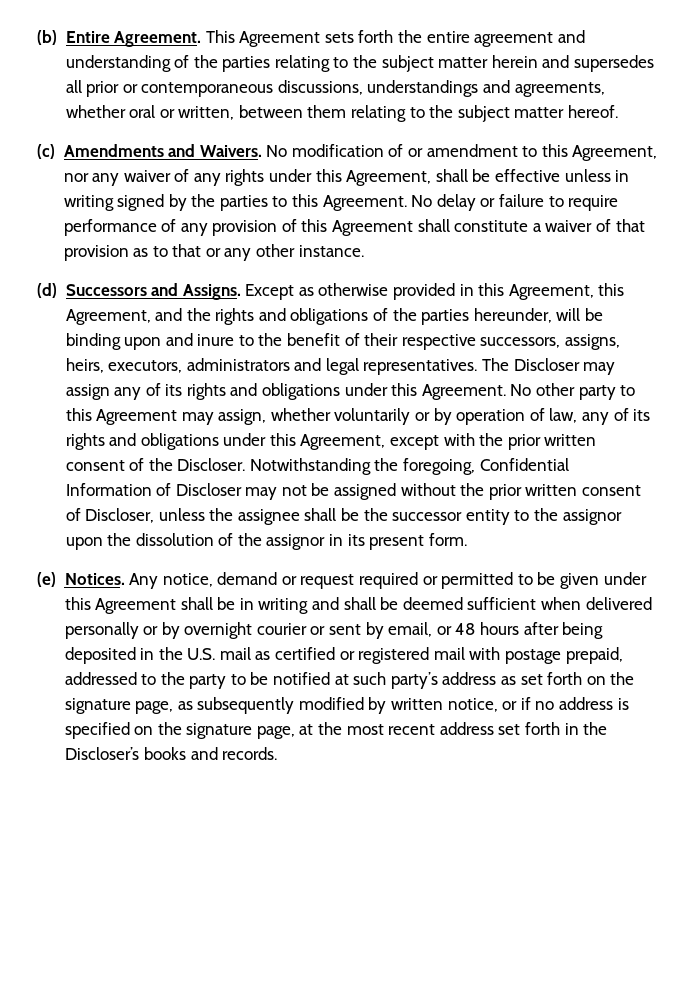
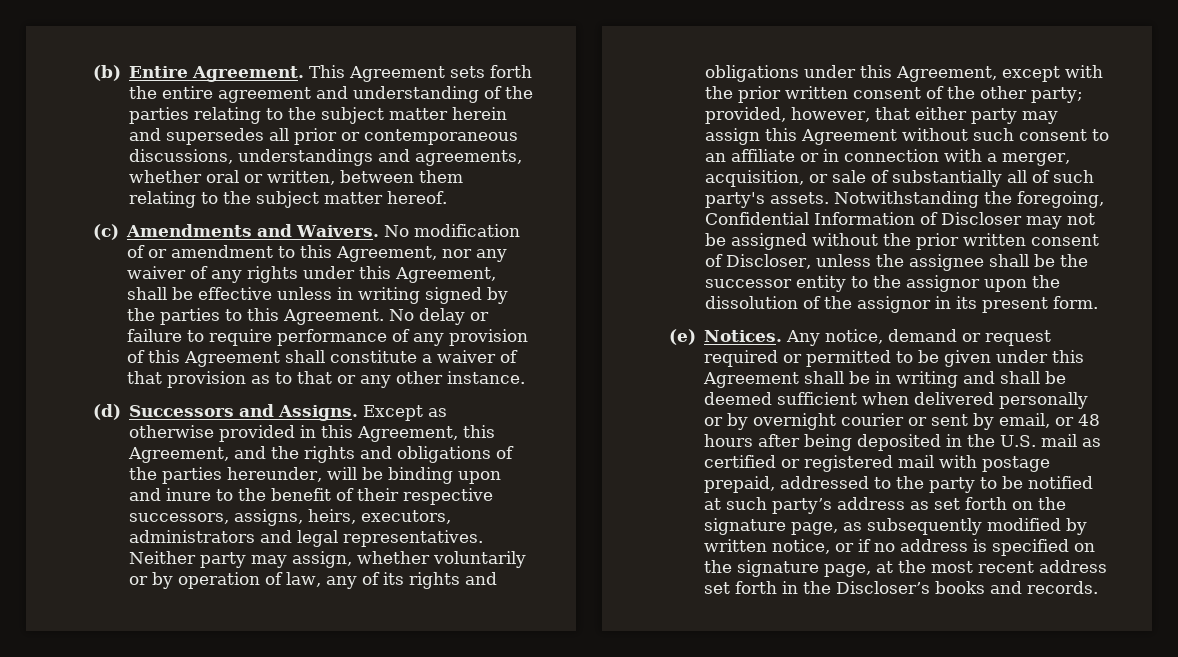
[482,358,616,375] [65,383,636,400] [65,408,178,425] The Discloser may assign any of its rights and obligations under this Agreement. No other party to this Agreement -> [129,551,247,568] Neither party
[177,458,246,471] Discloser. -> [980,86,1084,103] [705,107,1059,124] [705,128,1110,145] [705,149,1071,166] [705,170,1095,187] [705,192,830,208] other party; provided, however, that either party may assign this Agreement without such consent to an affiliate or in connection with a merger, acquisition, or sale of substantially all of such party's assets.

